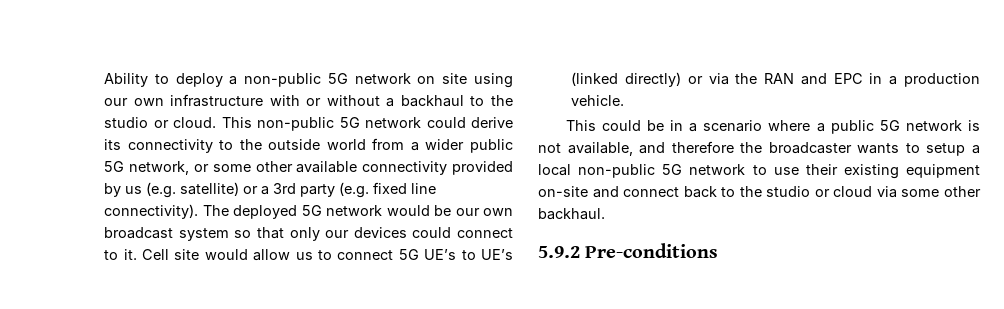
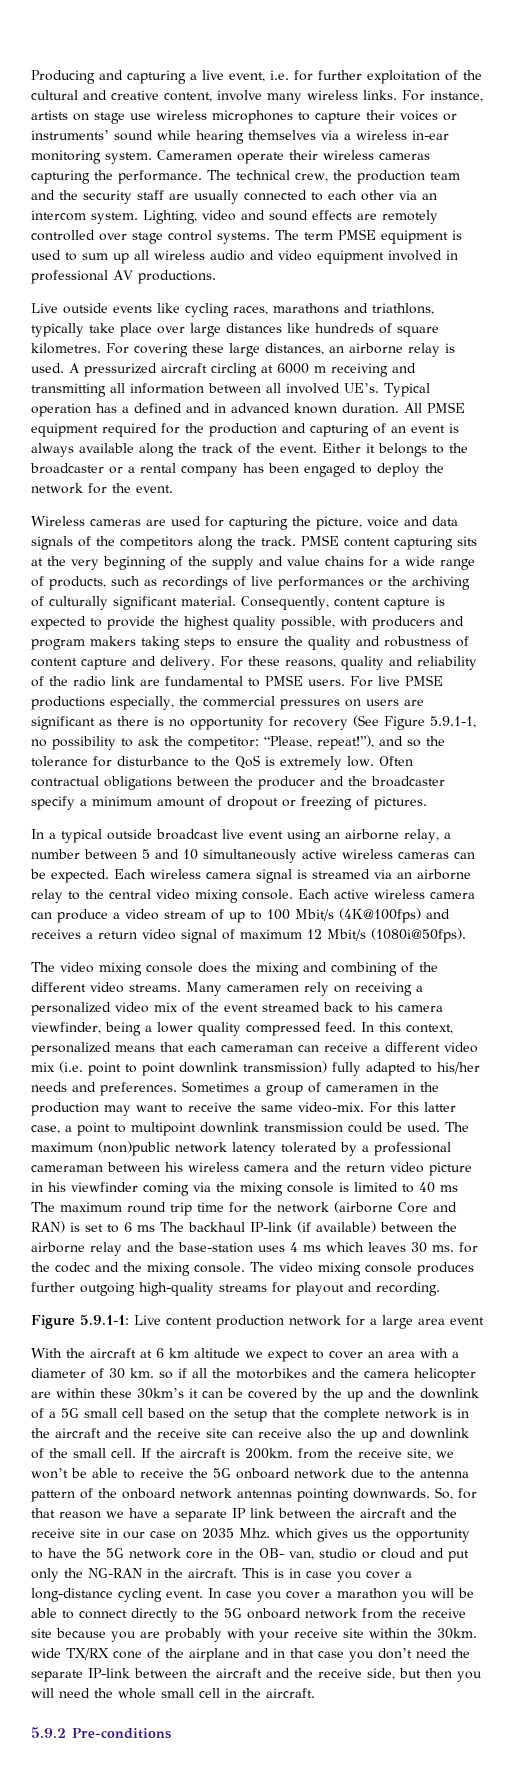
[104,73,513,88] [104,94,514,107] [104,117,513,131] [104,138,514,153] [104,161,513,175] [104,182,437,198] [104,204,513,219] [104,227,513,241] [104,249,513,261] [571,72,980,87] [571,95,625,106] [565,120,980,134] [538,141,980,156] [538,164,980,179] [538,186,981,198] [538,208,605,220] Ability to deploy a non-public 5G network on site using our own infrastructure with or without a backhaul to the studio or cloud. This non-public 5G network could derive its connectivity to the outside world from a wider public 5G network, or some other available connectivity provided by us (e.g. satellite) or a 3rd party (e.g. fixed line connectivity). The deployed 5G network would be our own broadcast system so that only our devices could connect to it. Cell site would allow us to connect 5G UE’s to UE’s (linked directly) or via the RAN and EPC in a production vehicle. // This could be in a scenario where a public 5G network is not available, and therefore the broadcaster wants to setup a local non-public 5G network to use their existing equipment on-site and connect back to the studio or cloud via some other backhaul. -> [31,70,482,84] [31,90,483,104] [31,110,457,124] [31,130,449,144] [31,150,430,164] [31,170,460,184] [31,190,437,204] [31,210,438,224] [31,229,462,244] [31,250,458,264] [31,270,216,284] [31,303,434,317] [31,323,439,337] [31,343,455,357] [31,363,416,377] [31,383,430,397] [31,402,465,417] [31,423,459,437] [31,443,468,457] [30,463,444,477] [31,483,173,494] [31,516,458,530] [31,535,477,550] [31,556,475,570] [31,576,470,590] [31,596,445,610] [31,616,464,630] [31,636,469,650] [31,656,477,670] [31,675,443,687] [31,696,424,710] [31,715,476,730] [31,735,445,750] [31,755,413,770] [31,776,445,790] [31,796,427,810] [31,829,451,843] [31,849,475,863] [30,869,471,883] [31,889,475,903] [31,908,450,923] [31,928,466,943] [31,962,438,976] [31,982,423,996] [31,1002,443,1016] [31,1022,453,1036] [31,1042,478,1056] [31,1061,480,1076] [31,1081,439,1096] [31,1102,456,1116] [31,1122,469,1136] [31,1141,451,1156] [31,1162,472,1176] [31,1182,458,1196] [31,1201,457,1216] [31,1221,457,1233] [31,1242,478,1256] [31,1262,474,1276] [31,1282,440,1296] [31,1315,484,1329] [31,1348,459,1362] [31,1368,476,1382] [31,1388,479,1402] [31,1408,469,1422] [31,1428,469,1442] [31,1448,454,1460] [31,1468,469,1479] [31,1487,477,1502] [31,1508,457,1522] [31,1528,470,1542] [31,1548,469,1562] [31,1568,412,1582] [31,1588,474,1602] [31,1608,466,1622] [31,1628,477,1642] [31,1648,470,1662] [31,1668,482,1682] [31,1688,315,1699] Producing and capturing a live event, i.e. for further exploitation of the cultural and creative content, involve many wireless links. For instance, artists on stage use wireless microphones to capture their voices or instruments’ sound while hearing themselves via a wireless in-ear monitoring system. Cameramen operate their wireless cameras capturing the performance. The technical crew, the production team and the security staff are usually connected to each other via an intercom system. Lighting, video and sound effects are remotely controlled over stage control systems. The term PMSE equipment is used to sum up all wireless audio and video equipment involved in professional AV productions. // Live outside events like cycling races, marathons and triathlons, typically take place over large distances like hundreds of square kilometres. For covering these large distances, an airborne relay is used. A pressurized aircraft circling at 6000 m receiving and transmitting all information between all involved UE’s. Typical operation has a defined and in advanced known duration. All PMSE equipment required for the production and capturing of an event is always available along the track of the event. Either it belongs to the broadcaster or a rental company has been engaged to deploy the network for the event. // Wireless cameras are used for capturing the picture, voice and data signals of the competitors along the track. PMSE content capturing sits at the very beginning of the supply and value chains for a wide range of products, such as recordings of live performances or the archiving of culturally significant material. Consequently, content capture is expected to provide the highest quality possible, with producers and program makers taking steps to ensure the quality and robustness of content capture and delivery. For these reasons, quality and reliability of the radio link are fundamental to PMSE users. For live PMSE productions especially, the commercial pressures on users are significant as there is no opportunity for recovery (See Figure 5.9.1-1, no possibility to ask the competitor: “Please, repeat!”), and so the tolerance for disturbance to the QoS is extremely low. Often contractual obligations between the producer and the broadcaster specify a minimum amount of dropout or freezing of pictures. // In a typical outside broadcast live event using an airborne relay, a number between 5 and 10 simultaneously active wireless cameras can be expected. Each wireless camera signal is streamed via an airborne relay to the central video mixing console. Each active wireless camera can produce a video stream of up to 100 Mbit/s (4K@100fps) and receives a return video signal of maximum 12 Mbit/s (1080i@50fps). // The video mixing console does the mixing and combining of the different video streams. Many cameramen rely on receiving a personalized video mix of the event streamed back to his camera viewfinder, being a lower quality compressed feed. In this context, personalized means that each cameraman can receive a different video mix (i.e. point to point downlink transmission) fully adapted to his/her needs and preferences. Sometimes a group of cameramen in the production may want to receive the same video-mix. For this latter case, a point to multipoint downlink transmission could be used. The maximum (non)public network latency tolerated by a professional cameraman between his wireless camera and the return video picture in his viewfinder coming via the mixing console is limited to 40 ms The maximum round trip time for the network (airborne Core and RAN) is set to 6 ms The backhaul IP-link (if available) between the airborne relay and the base-station uses 4 ms which leaves 30 ms. for the codec and the mixing console. The video mixing console produces further outgoing high-quality streams for playout and recording. // Figure 5.9.1-1: Live content production network for a large area event // With the aircraft at 6 km altitude we expect to cover an area with a diameter of 30 km. so if all the motorbikes and the camera helicopter are within these 30km’s it can be covered by the up and the downlink of a 5G small cell based on the setup that the complete network is in the aircraft and the receive site can receive also the up and downlink of the small cell. If the aircraft is 200km. from the receive site, we won’t be able to receive the 5G onboard network due to the antenna pattern of the onboard network antennas pointing downwards. So, for that reason we have a separate IP link between the aircraft and the receive site in our case on 2035 Mhz. which gives us the opportunity to have the 5G network core in the OB- van, studio or cloud and put only the NG-RAN in the aircraft. This is in case you cover a long-distance cycling event. In case you cover a marathon you will be able to connect directly to the 5G onboard network from the receive site because you are probably with your receive site within the 30km. wide TX/RX cone of the airplane and in that case you don’t need the separate IP-link between the aircraft and the receive side, but then you will need the whole small cell in the aircraft.

